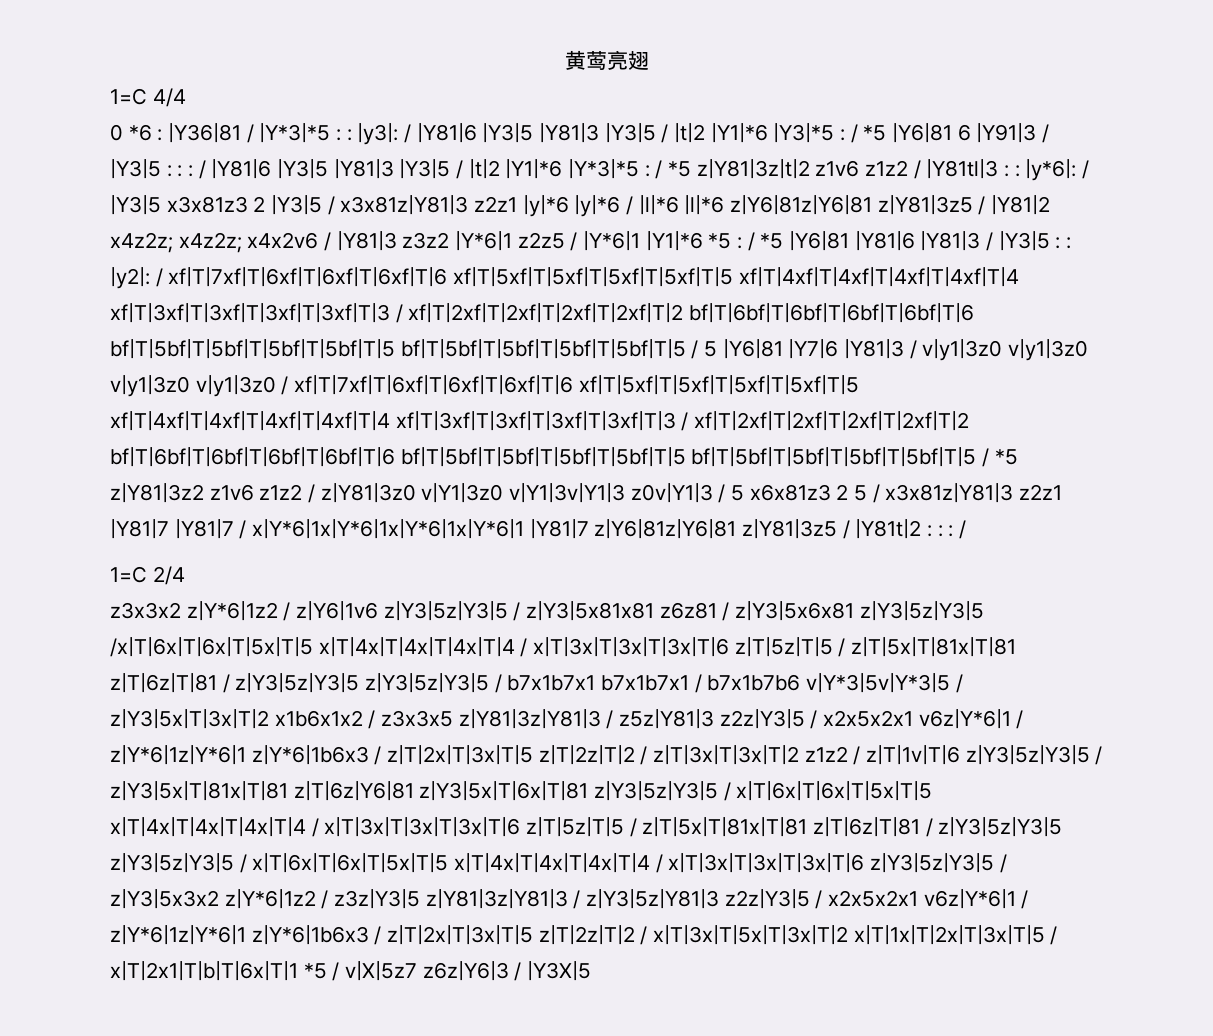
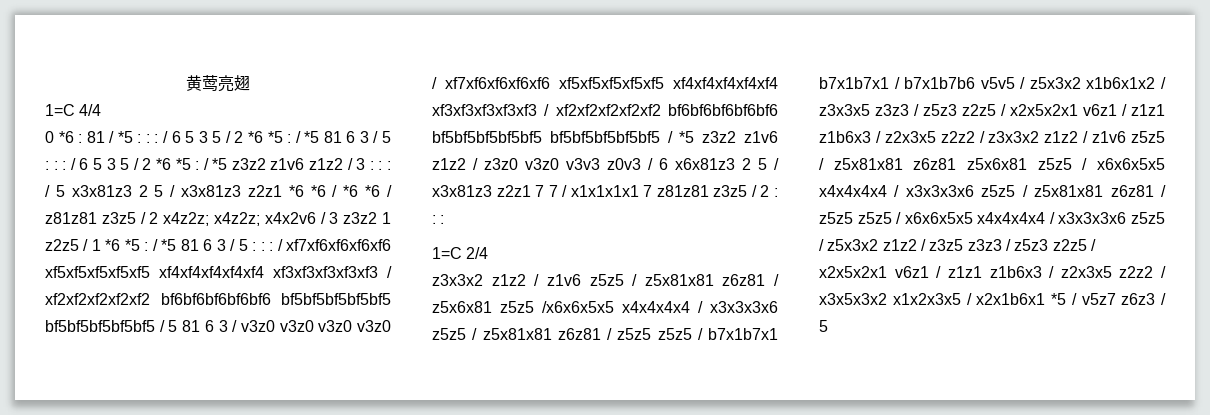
[168,123,1050,145] [110,159,1090,181] [110,195,1051,217] [110,231,1072,253] [110,267,1019,289] [110,303,975,323] [110,339,1089,361] [110,375,859,397] [110,411,970,431] [110,447,1018,467] [110,483,1063,503] [110,519,967,539] |Y36|81 / |Y*3|*5 : : |y3|: / |Y81|6 |Y3|5 |Y81|3 |Y3|5 / |t|2 |Y1|*6 |Y3|*5 : / *5 |Y6|81 6 |Y91|3 / |Y3|5 : : : / |Y81|6 |Y3|5 |Y81|3 |Y3|5 / |t|2 |Y1|*6 |Y*3|*5 : / *5 z|Y81|3z|t|2 z1v6 z1z2 / |Y81tl|3 : : |y*6|: / |Y3|5 x3x81z3 2 |Y3|5 / x3x81z|Y81|3 z2z1 |y|*6 |y|*6 / |l|*6 |l|*6 z|Y6|81z|Y6|81 z|Y81|3z5 / |Y81|2 x4z2z; x4z2z; x4x2v6 / |Y81|3 z3z2 |Y*6|1 z2z5 / |Y*6|1 |Y1|*6 *5 : / *5 |Y6|81 |Y81|6 |Y81|3 / |Y3|5 : : |y2|: / xf|T|7xf|T|6xf|T|6xf|T|6xf|T|6 xf|T|5xf|T|5xf|T|5xf|T|5xf|T|5 xf|T|4xf|T|4xf|T|4xf|T|4xf|T|4 xf|T|3xf|T|3xf|T|3xf|T|3xf|T|3 / xf|T|2xf|T|2xf|T|2xf|T|2xf|T|2 bf|T|6bf|T|6bf|T|6bf|T|6bf|T|6 bf|T|5bf|T|5bf|T|5bf|T|5bf|T|5 bf|T|5bf|T|5bf|T|5bf|T|5bf|T|5 / 5 |Y6|81 |Y7|6 |Y81|3 / v|y1|3z0 v|y1|3z0 v|y1|3z0 v|y1|3z0 / xf|T|7xf|T|6xf|T|6xf|T|6xf|T|6 xf|T|5xf|T|5xf|T|5xf|T|5xf|T|5 xf|T|4xf|T|4xf|T|4xf|T|4xf|T|4 xf|T|3xf|T|3xf|T|3xf|T|3xf|T|3 / xf|T|2xf|T|2xf|T|2xf|T|2xf|T|2 bf|T|6bf|T|6bf|T|6bf|T|6bf|T|6 bf|T|5bf|T|5bf|T|5bf|T|5bf|T|5 bf|T|5bf|T|5bf|T|5bf|T|5bf|T|5 / *5 z|Y81|3z2 z1v6 z1z2 / z|Y81|3z0 v|Y1|3z0 v|Y1|3v|Y1|3 z0v|Y1|3 / 5 x6x81z3 2 5 / x3x81z|Y81|3 z2z1 |Y81|7 |Y81|7 / x|Y*6|1x|Y*6|1x|Y*6|1x|Y*6|1 |Y81|7 z|Y6|81z|Y6|81 z|Y81|3z5 / |Y81t|2 : : : / -> [86,131,392,143] [45,158,391,170] [45,185,393,197] [45,212,392,226] [45,239,391,251] [45,266,392,278] [45,293,391,305] [45,320,391,332] [432,77,778,89] [432,104,778,116] [432,131,778,143] [432,158,779,170] [432,185,779,197] [432,215,445,224] 81 / *5 : : : / 6 5 3 5 / 2 *6 *5 : / *5 81 6 3 / 5 : : : / 6 5 3 5 / 2 *6 *5 : / *5 z3z2 z1v6 z1z2 / 3 : : : / 5 x3x81z3 2 5 / x3x81z3 z2z1 *6 *6 / *6 *6 / z81z81 z3z5 / 2 x4z2z; x4z2z; x4x2v6 / 3 z3z2 1 z2z5 / 1 *6 *5 : / *5 81 6 3 / 5 : : : / xf7xf6xf6xf6xf6 xf5xf5xf5xf5xf5 xf4xf4xf4xf4xf4 xf3xf3xf3xf3xf3 / xf2xf2xf2xf2xf2 bf6bf6bf6bf6bf6 bf5bf5bf5bf5bf5 bf5bf5bf5bf5bf5 / 5 81 6 3 / v3z0 v3z0 v3z0 v3z0 / xf7xf6xf6xf6xf6 xf5xf5xf5xf5xf5 xf4xf4xf4xf4xf4 xf3xf3xf3xf3xf3 / xf2xf2xf2xf2xf2 bf6bf6bf6bf6bf6 bf5bf5bf5bf5bf5 bf5bf5bf5bf5bf5 / *5 z3z2 z1v6 z1z2 / z3z0 v3z0 v3v3 z0v3 / 6 x6x81z3 2 5 / x3x81z3 z2z1 7 7 / x1x1x1x1 7 z81z81 z3z5 / 2 : : :
[186,601,984,621] [110,637,1017,657] [110,673,490,693] z|Y*6|1z2 / z|Y6|1v6 z|Y3|5z|Y3|5 / z|Y3|5x81x81 z6z81 / z|Y3|5x6x81 z|Y3|5z|Y3|5 /x|T|6x|T|6x|T|5x|T|5 x|T|4x|T|4x|T|4x|T|4 / x|T|3x|T|3x|T|3x|T|6 z|T|5z|T|5 / z|T|5x|T|81x|T|81 z|T|6z|T|81 / z|Y3|5z|Y3|5 z|Y3|5z|Y3|5 -> [491,274,779,286] [432,301,778,313] [432,328,692,340] z1z2 / z1v6 z5z5 / z5x81x81 z6z81 / z5x6x81 z5z5 /x6x6x5x5 x4x4x4x4 / x3x3x3x6 z5z5 / z5x81x81 z6z81 / z5z5 z5z5
[806,673,963,693] [110,709,1024,729] [110,745,1103,765] [110,781,933,801] [110,817,1063,837] [110,853,1007,873] [110,889,1029,909] [110,925,1058,945] [110,961,592,981] v|Y*3|5v|Y*3|5 / z|Y3|5x|T|3x|T|2 x1b6x1x2 / z3x3x5 z|Y81|3z|Y81|3 / z5z|Y81|3 z2z|Y3|5 / x2x5x2x1 v6z|Y*6|1 / z|Y*6|1z|Y*6|1 z|Y*6|1b6x3 / z|T|2x|T|3x|T|5 z|T|2z|T|2 / z|T|3x|T|3x|T|2 z1z2 / z|T|1v|T|6 z|Y3|5z|Y3|5 / z|Y3|5x|T|81x|T|81 z|T|6z|Y6|81 z|Y3|5x|T|6x|T|81 z|Y3|5z|Y3|5 / x|T|6x|T|6x|T|5x|T|5 x|T|4x|T|4x|T|4x|T|4 / x|T|3x|T|3x|T|3x|T|6 z|T|5z|T|5 / z|T|5x|T|81x|T|81 z|T|6z|T|81 / z|Y3|5z|Y3|5 z|Y3|5z|Y3|5 / x|T|6x|T|6x|T|5x|T|5 x|T|4x|T|4x|T|4x|T|4 / x|T|3x|T|3x|T|3x|T|6 z|Y3|5z|Y3|5 / z|Y3|5x3x2 z|Y*6|1z2 / z3z|Y3|5 z|Y81|3z|Y81|3 / z|Y3|5z|Y81|3 z2z|Y3|5 / x2x5x2x1 v6z|Y*6|1 / z|Y*6|1z|Y*6|1 z|Y*6|1b6x3 / z|T|2x|T|3x|T|5 z|T|2z|T|2 / x|T|3x|T|5x|T|3x|T|2 x|T|1x|T|2x|T|3x|T|5 / x|T|2x1|T|b|T|6x|T|1 *5 / v|X|5z7 z6z|Y6|3 / |Y3X|5 -> [980,77,1166,89] [819,104,1165,116] [819,131,1165,143] [819,158,1165,170] [819,185,1166,197] [819,212,1165,224] [819,239,1096,251] [819,266,1166,278] [819,293,1166,305] [819,320,828,332] v5v5 / z5x3x2 x1b6x1x2 / z3x3x5 z3z3 / z5z3 z2z5 / x2x5x2x1 v6z1 / z1z1 z1b6x3 / z2x3x5 z2z2 / z3x3x2 z1z2 / z1v6 z5z5 / z5x81x81 z6z81 z5x6x81 z5z5 / x6x6x5x5 x4x4x4x4 / x3x3x3x6 z5z5 / z5x81x81 z6z81 / z5z5 z5z5 / x6x6x5x5 x4x4x4x4 / x3x3x3x6 z5z5 / z5x3x2 z1z2 / z3z5 z3z3 / z5z3 z2z5 / x2x5x2x1 v6z1 / z1z1 z1b6x3 / z2x3x5 z2z2 / x3x5x3x2 x1x2x3x5 / x2x1b6x1 *5 / v5z7 z6z3 / 5

